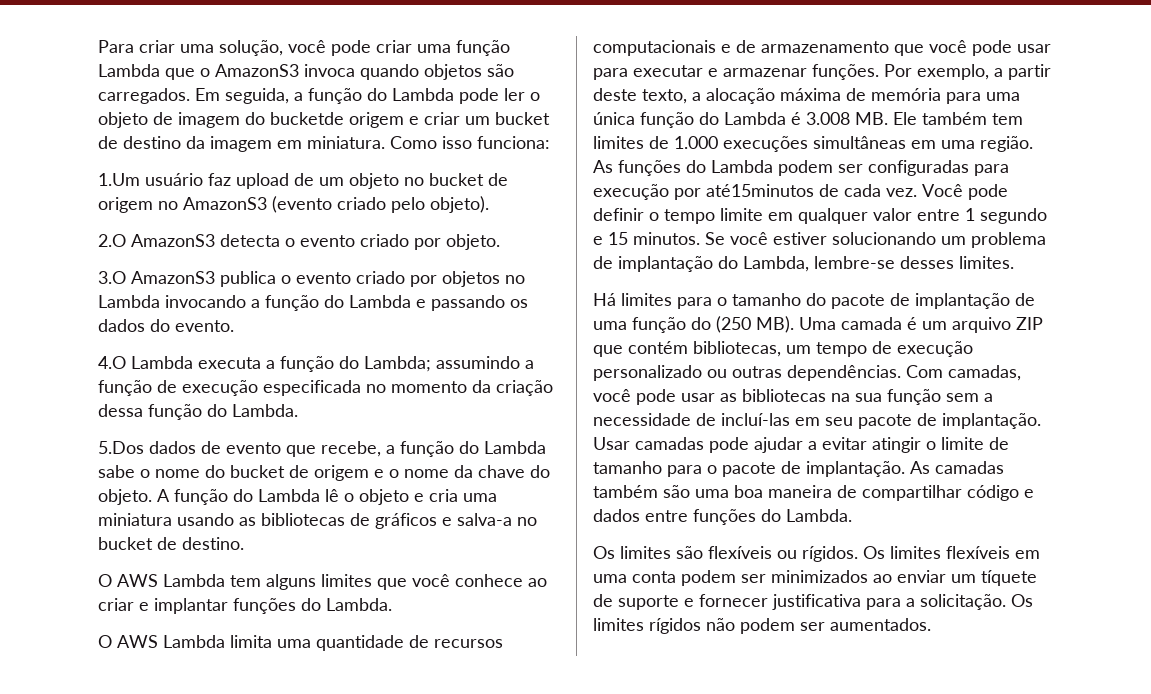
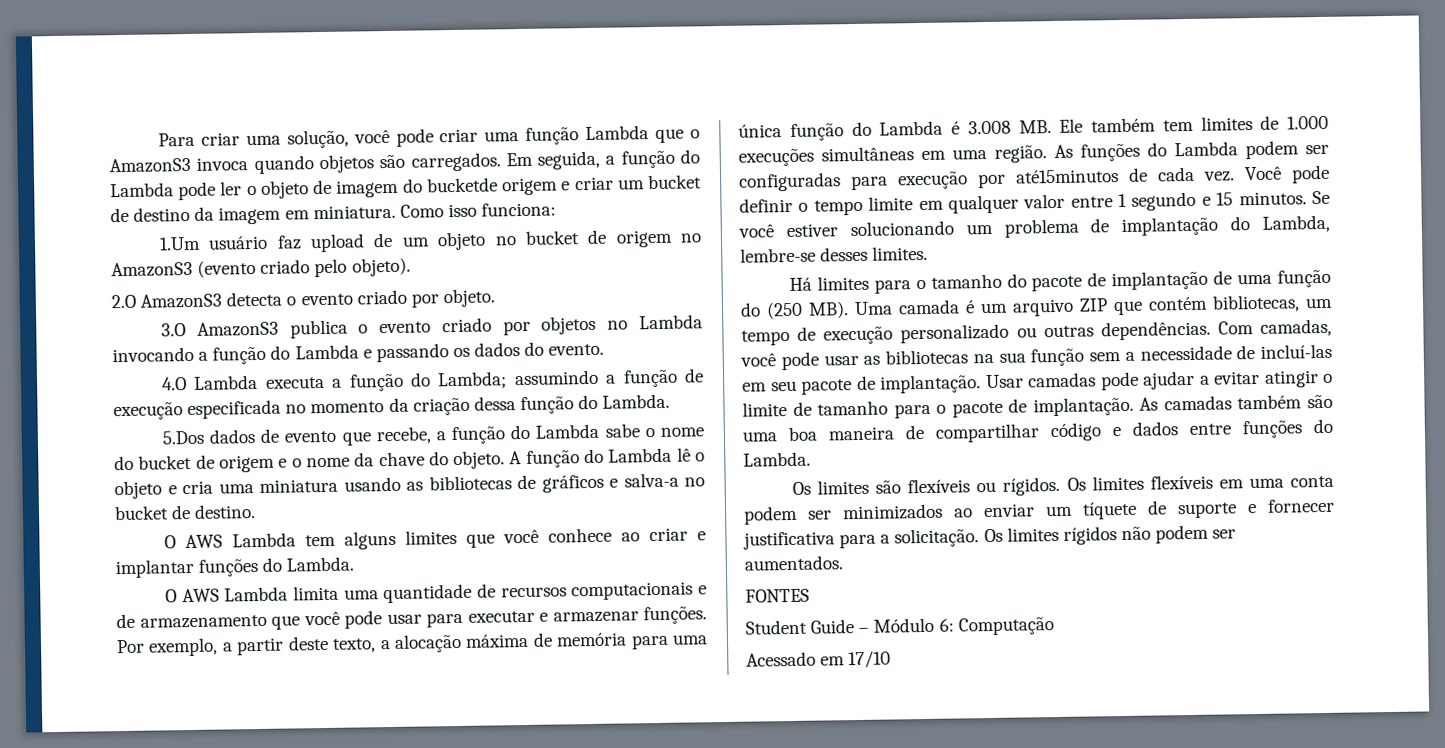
(931, 624) none -> [745,588,810,603] [745,617,1054,636] [746,650,892,669] // FONTES // Student Guide – Módulo 6: Computação // Acessado em 17/10

